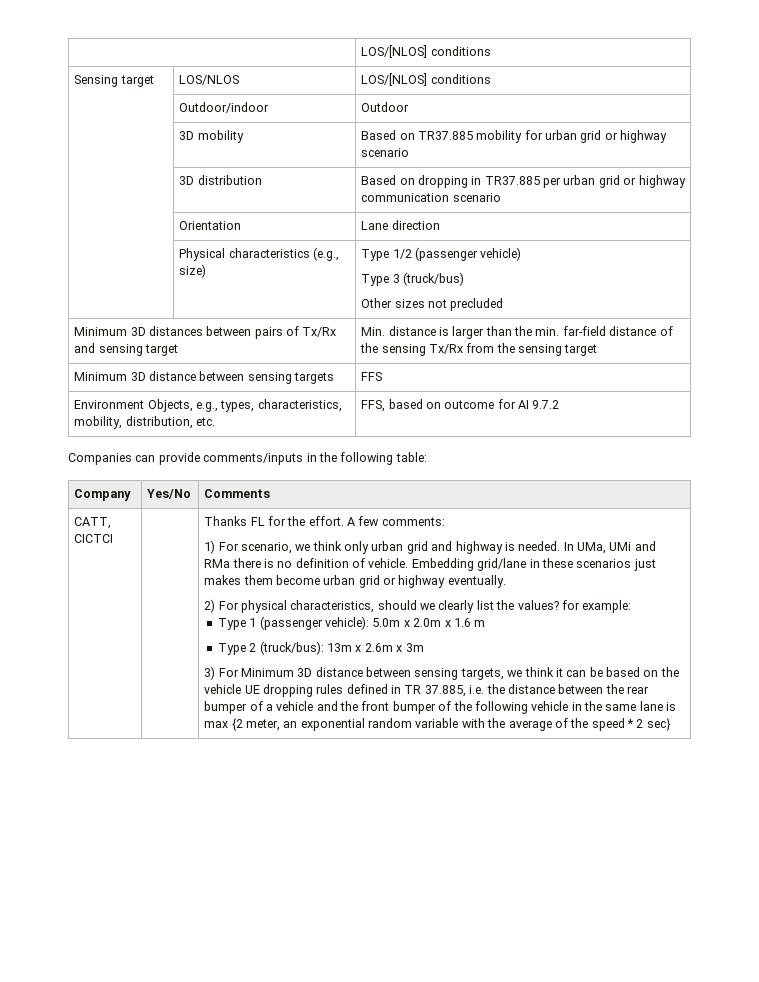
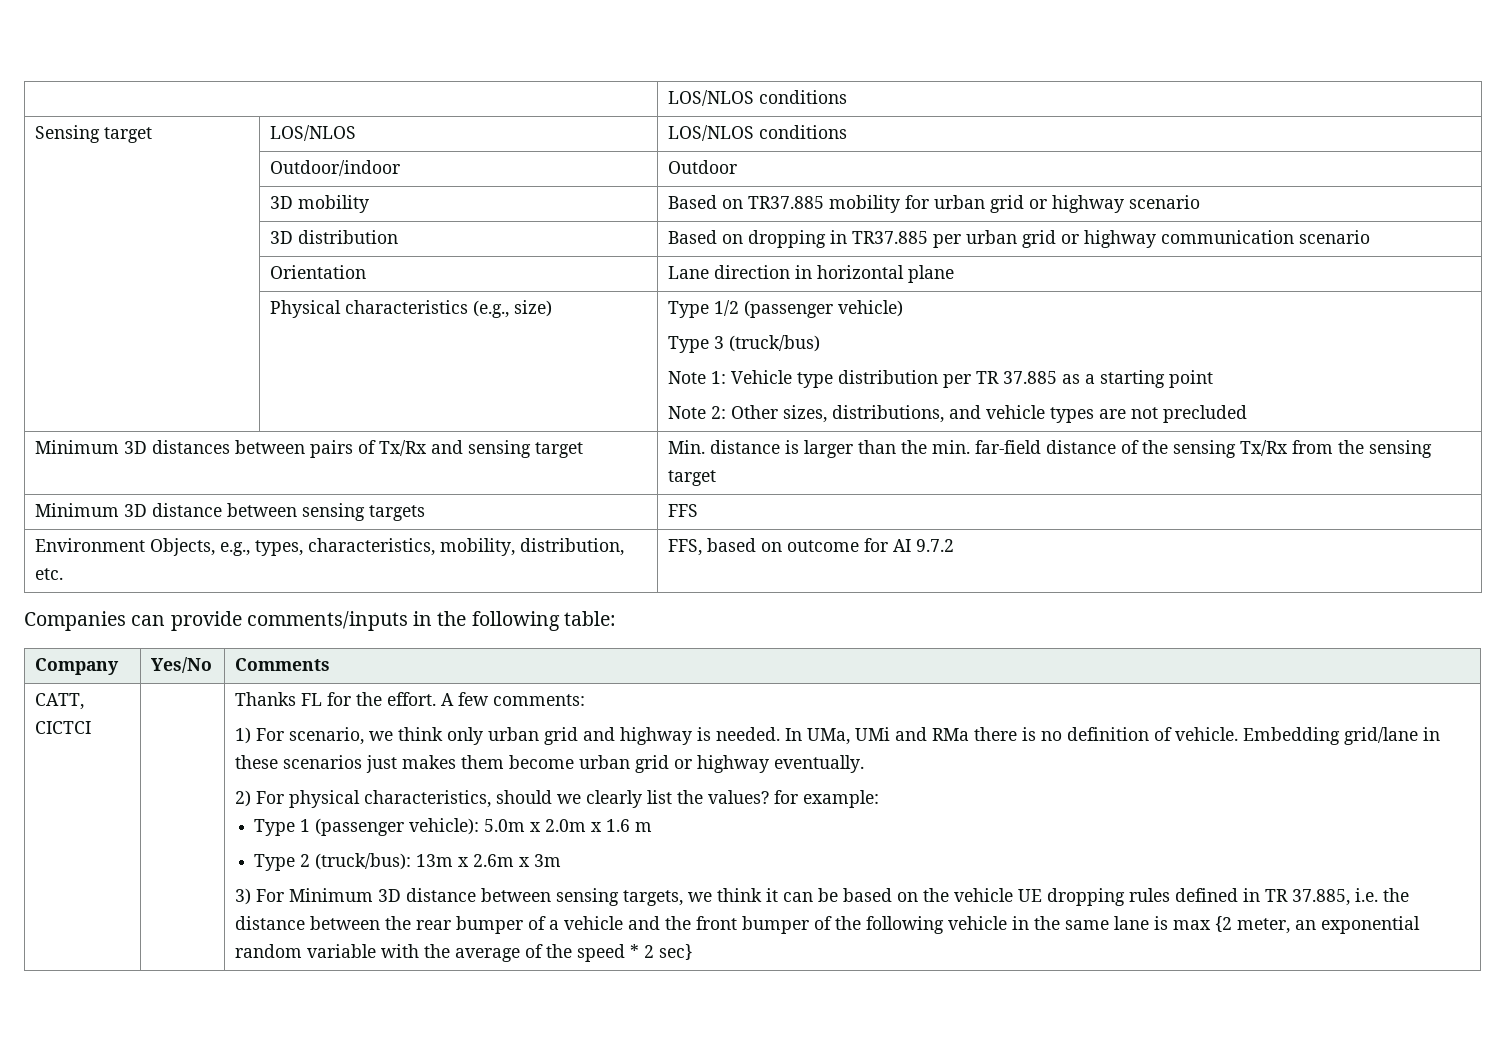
[361,45,428,58] | LOS/[NLOS] -> [668,90,755,106] | LOS/NLOS
[361,73,428,86] LOS/[NLOS] -> [668,125,755,141] LOS/NLOS
(440, 225) none -> [795,265,955,283] in horizontal plane
[361,298,425,308] Other sizes -> [668,370,1214,388] [668,405,1127,423] Note 1: Vehicle type distribution per TR 37.885 as a starting point // Note 2: Other sizes, distributions, and vehicle types are

